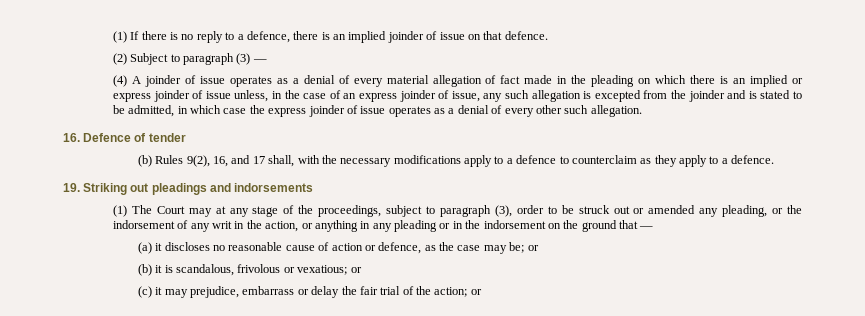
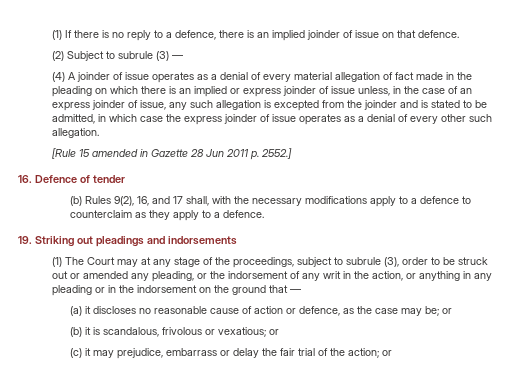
[183,53,235,65] paragraph -> [118,51,154,59] subrule
(642, 111) none -> [52,148,293,160] // [Rule 15 amended in Gazette 28 Jun 2011 p. 2552.]
[439,205,491,217] paragraph -> [346,257,382,265] subrule

